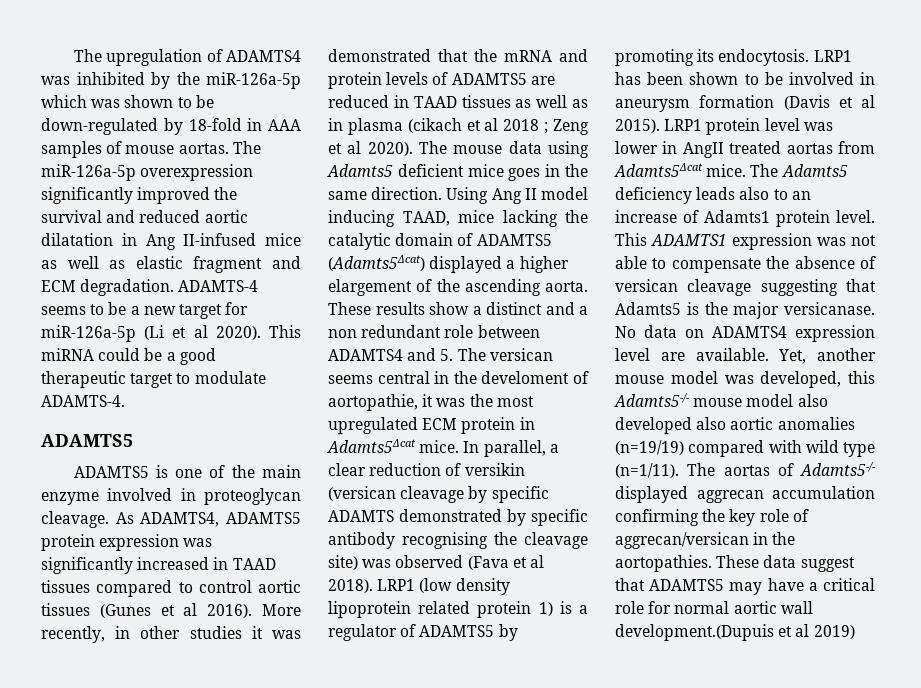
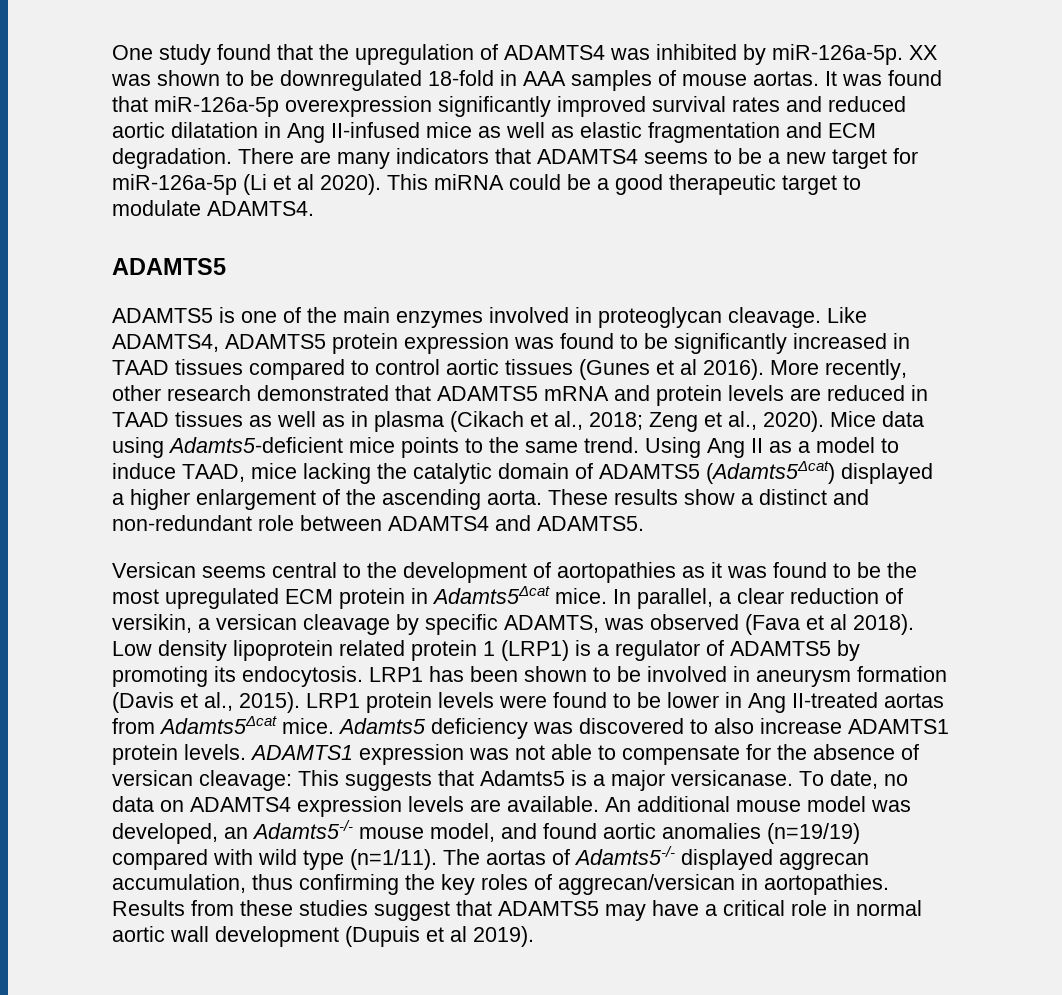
[73,49,102,62] The -> [112,44,349,65] One study found that the
[176,72,301,89] [41,95,87,108] the miR-126a-5p which -> [772,44,937,65] miR-126a-5p. XX
[41,118,183,135] down-regulated by -> [280,70,422,91] downregulated
[232,141,261,154] The -> [825,70,942,86] [112,96,148,112] It was found that
[214,187,238,200] [41,210,102,223] the survival -> [652,96,780,112] survival rates
[193,256,263,273] fragment -> [648,122,780,143] fragmentation
[178,280,259,292] ADAMTS-4 -> [238,148,638,169] There are many indicators that ADAMTS4
[41,395,125,407] ADAMTS-4. -> [207,201,314,216] ADAMTS4.
[41,492,99,505] enzyme -> [396,311,483,328] enzymes
[115,512,134,524] As -> [827,307,867,323] Like
(213, 542) none -> [560,333,668,349] found to be
[115,626,301,639] in other studies it was -> [112,385,251,401] other research
[474,49,497,62] the -> [437,386,538,401] ADAMTS5
[432,72,527,85] of ADAMTS5 -> (784, 393) none
[407,118,589,135] [328,141,589,158] [327,164,561,181] (cikach et al 2018 ; Zeng et al 2020). The mouse data using Adamts5 deficient mice goes in -> [450,411,924,432] [112,437,483,458] (Cikach et al., 2018; Zeng et al., 2020). Mice data using Adamts5-deficient mice points to
[371,187,443,200] direction. -> [584,437,639,453] trend.
[541,187,588,200] [328,210,395,227] model inducing -> [769,437,899,453] [112,463,176,479] as a model to induce
[328,279,412,296] elargement -> [196,489,316,510] enlargement
[579,306,588,315] [328,325,442,338] a non redundant -> [112,515,252,531] non-redundant
[440,348,553,361] [328,371,589,384] [328,394,466,411] 5. The versican seems central in the develoment of aortopathie, it was -> [537,516,644,531] [112,562,881,583] ADAMTS5. // Versican seems central to the development of aortopathies as it was found to be
[464,463,525,476] [328,486,549,503] [328,509,588,526] [328,532,588,549] [328,555,358,570] versikin (versican cleavage by specific ADAMTS demonstrated by specific antibody recognising the cleavage site) -> [112,614,599,635] versikin, a versican cleavage by specific ADAMTS,
[377,578,453,593] LRP1 (low -> [112,641,152,656] Low
[538,602,553,616] 1) -> [483,640,569,661] 1 (LRP1)
[861,95,875,108] al -> [204,692,233,711] al.,
[764,118,833,131] [615,141,782,158] level was lower in AngII treated -> [438,692,878,713] levels were found to be lower in Ang II-treated
[750,164,779,177] The -> (334, 726) none
[696,187,811,200] [615,210,875,227] [615,233,647,246] leads also to an increase of Adamts1 protein level. This -> [533,718,949,734] [112,744,246,765] was discovered to also increase ADAMTS1 protein levels.
(761, 265) none -> [746,744,771,760] for
[687,279,838,296] cleavage suggesting -> [199,770,432,791] cleavage: This suggests
[704,302,728,315] the -> [593,774,605,786] a
[615,326,636,338] No -> [799,770,908,789] To date, no
[615,348,650,361] level -> [408,796,464,812] levels
[778,348,876,364] Yet, another -> [605,796,730,812] An additional
[848,371,875,384] this -> [224,827,248,839] an
[746,394,828,407] [615,417,727,434] model also developed also -> [430,823,597,842] model, and found
[772,486,875,499] accumulation -> [112,874,293,893] accumulation, thus
[759,509,789,522] role -> [481,874,528,890] roles
[772,532,796,545] [615,555,797,572] the aortopathies. These data -> [764,874,889,895] [112,900,368,916] aortopathies. Results from these studies
[648,601,672,614] for -> [833,900,850,916] in
[615,624,855,641] development.(Dupuis et al 2019) -> [215,926,534,947] development (Dupuis et al 2019).

